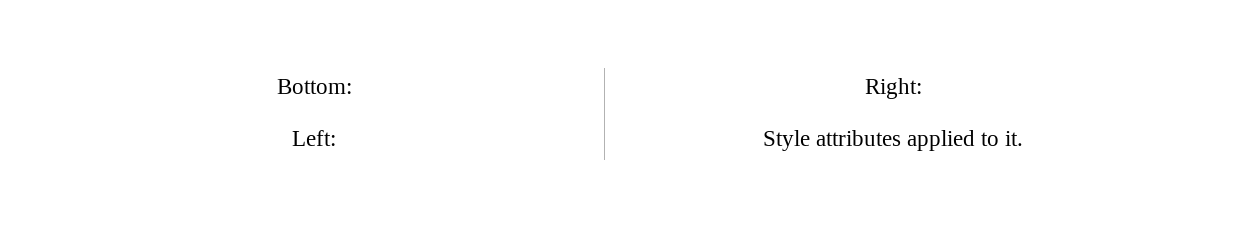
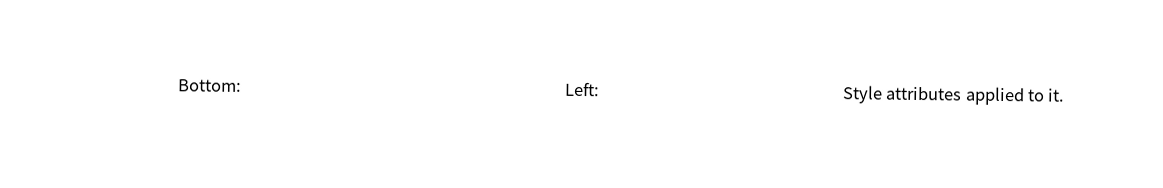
[864,78,922,99] // Right: -> (600, 89) none

